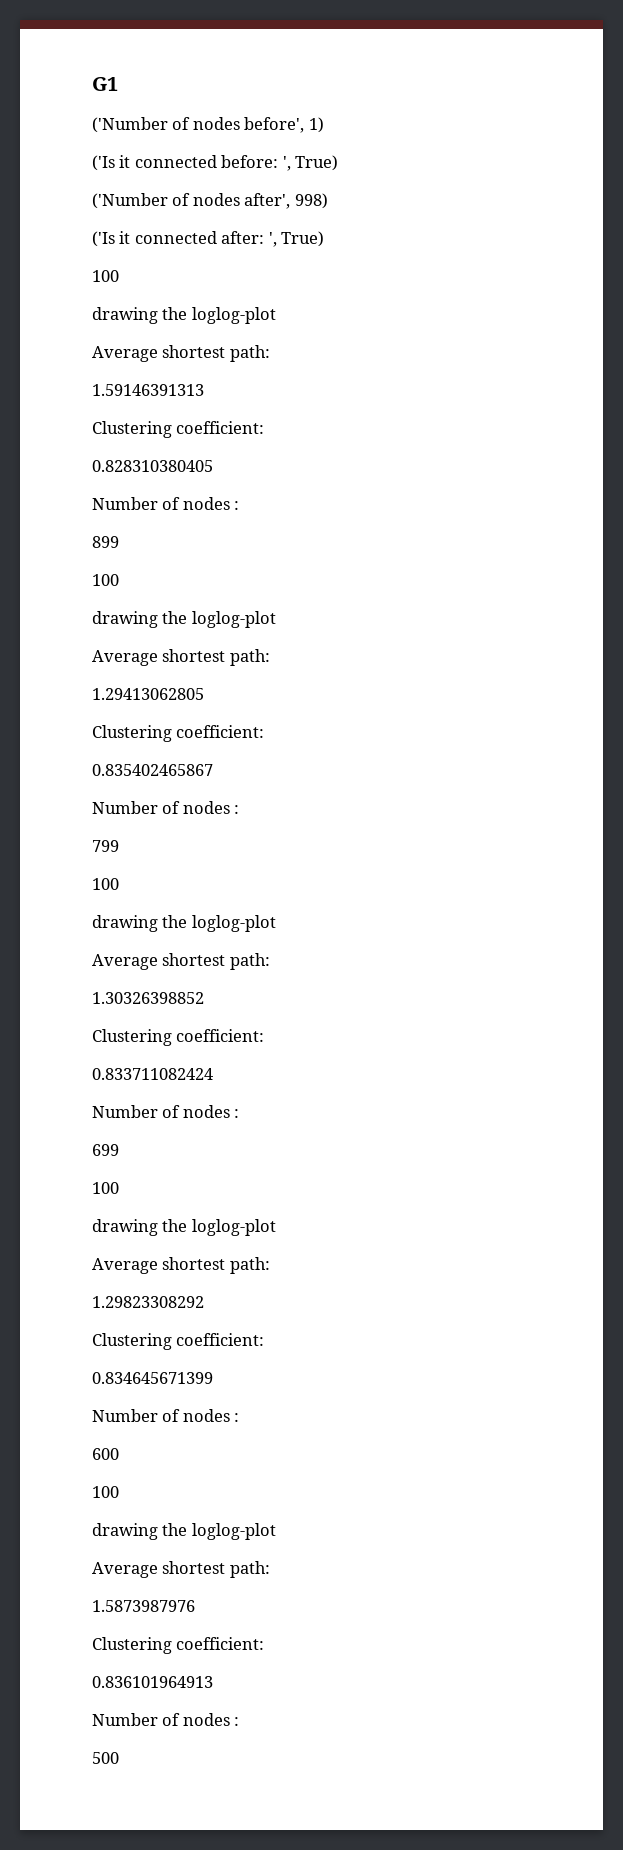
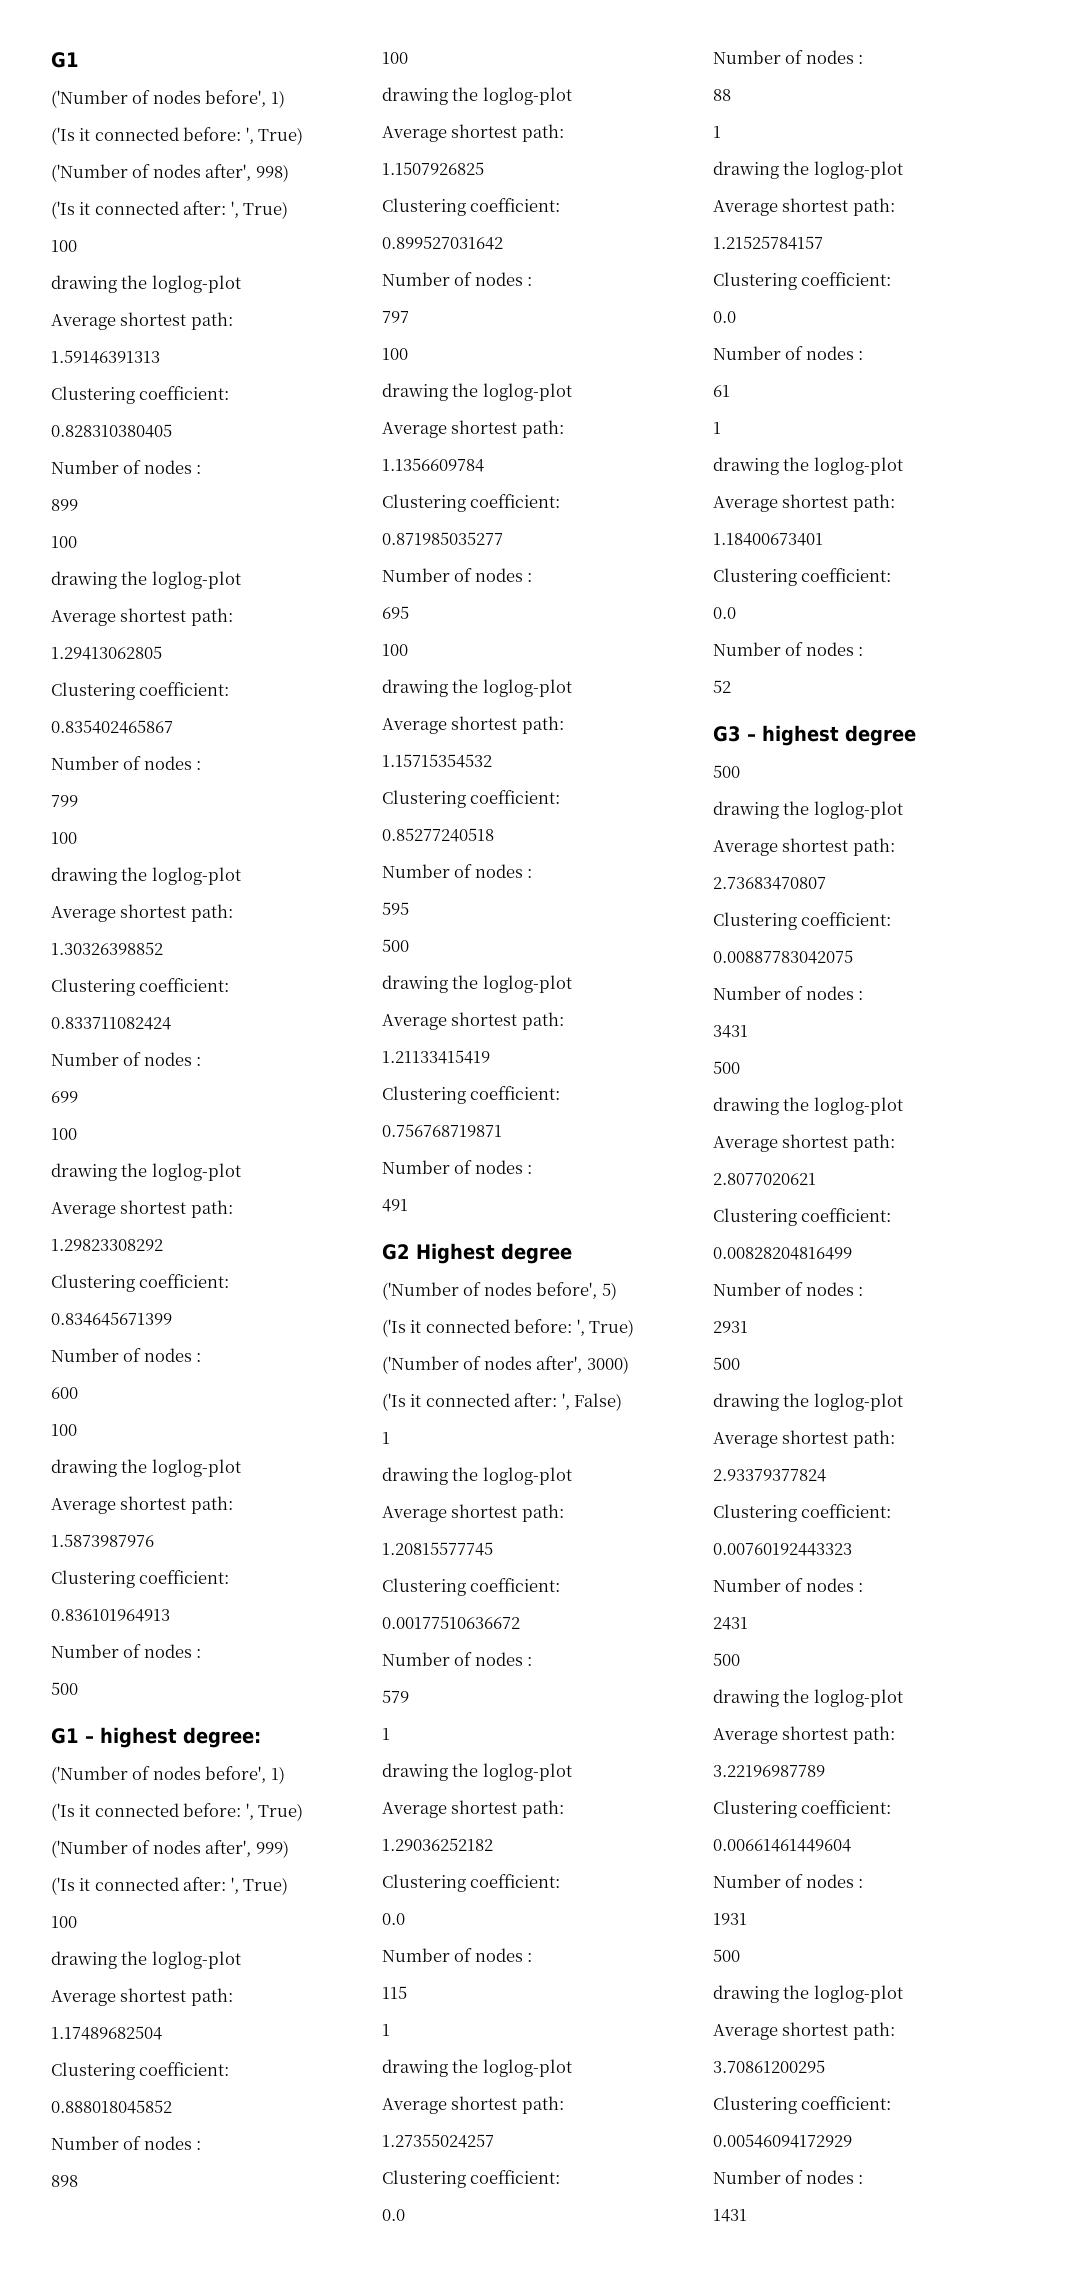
(119, 1758) none -> [51,1727,261,1748] [51,1766,285,1784] [51,1803,304,1821] [51,1840,289,1858] [51,1877,289,1895] [51,1916,77,1928] [51,1951,241,1969] [51,1988,233,2006] [51,2026,162,2040] [51,2062,230,2080] [51,2100,172,2114] [51,2136,202,2150] [51,2175,78,2187] [382,52,408,64] [382,87,572,105] [382,124,564,142] [382,162,484,175] [382,198,561,216] [382,236,503,250] [382,272,533,286] [382,311,409,323] [382,348,408,360] [382,383,572,401] [382,420,564,438] [382,458,484,472] [382,494,561,512] [382,532,503,545] [382,568,533,582] [382,606,409,619] [382,644,408,656] [382,679,572,697] [382,716,564,734] [382,754,492,768] [382,790,561,808] [382,828,494,842] [382,864,533,878] [382,902,409,915] [382,939,409,952] [382,975,572,993] [382,1012,564,1030] [382,1050,490,1064] [382,1086,561,1104] [382,1124,502,1137] [382,1160,533,1174] [382,1199,408,1212] [382,1243,572,1264] [382,1282,617,1300] [382,1319,635,1337] [382,1356,629,1374] [382,1393,623,1411] [382,1432,390,1444] [382,1467,572,1485] [382,1504,564,1522] [382,1542,493,1556] [382,1578,561,1596] [382,1616,520,1629] [382,1652,533,1666] [382,1690,409,1703] [382,1728,390,1740] [382,1763,572,1781] [382,1800,564,1818] [382,1838,493,1851] [382,1874,561,1892] [382,1913,405,1925] [382,1948,533,1962] [382,1986,407,1999] [382,2024,390,2036] [382,2059,572,2077] [382,2096,564,2114] [382,2134,494,2148] [382,2170,561,2188] [382,2209,405,2221] [713,50,864,64] [713,89,731,101] [713,126,721,138] [713,161,903,179] [713,198,895,216] [713,236,823,250] [713,272,892,290] [713,311,736,323] [713,346,864,360] [713,385,730,397] [713,422,721,434] [713,457,903,475] [713,494,895,512] [713,533,823,546] [713,568,892,586] [713,607,736,619] [713,642,864,656] [713,680,731,693] [713,725,916,746] [713,765,740,778] [713,801,903,819] [713,838,895,856] [713,877,826,890] [713,912,892,930] [713,950,853,964] [713,986,864,1000] [713,1025,748,1038] [713,1061,740,1074] [713,1097,903,1115] [713,1134,895,1152] [713,1173,816,1185] [713,1208,892,1226] [713,1247,852,1260] [713,1282,864,1296] [713,1321,748,1333] [713,1357,740,1370] [713,1393,903,1411] [713,1430,895,1448] [713,1469,826,1482] [713,1504,892,1522] [713,1543,852,1556] [713,1578,864,1592] [713,1617,748,1630] [713,1653,740,1666] [713,1689,903,1707] [713,1726,895,1744] [713,1765,825,1777] [713,1800,892,1818] [713,1839,851,1852] [713,1874,864,1888] [713,1913,747,1925] [713,1949,740,1962] [713,1985,903,2003] [713,2022,895,2040] [713,2060,825,2073] [713,2096,892,2114] [713,2134,852,2148] [713,2170,864,2184] [713,2209,747,2222] // G1 – highest degree: // ('Number of nodes before', 1) // ('Is it connected before: ', True) // ('Number of nodes after', 999) // ('Is it connected after: ', True) // 100 // drawing the loglog-plot // Average shortest path: // 1.17489682504 // Clustering coefficient: // 0.888018045852 // Number of nodes : // 898 // 100 // drawing the loglog-plot // Average shortest path: // 1.1507926825 // Clustering coefficient: // 0.899527031642 // Number of nodes : // 797 // 100 // drawing the loglog-plot // Average shortest path: // 1.1356609784 // Clustering coefficient: // 0.871985035277 // Number of nodes : // 695 // 100 // drawing the loglog-plot // Average shortest path: // 1.15715354532 // Clustering coefficient: // 0.85277240518 // Number of nodes : // 595 // 500 // drawing the loglog-plot // Average shortest path: // 1.21133415419 // Clustering coefficient: // 0.756768719871 // Number of nodes : // 491 // G2 Highest degree // ('Number of nodes before', 5) // ('Is it connected before: ', True) // ('Number of nodes after', 3000) // ('Is it connected after: ', False) // 1 // drawing the loglog-plot // Average shortest path: // 1.20815577745 // Clustering coefficient: // 0.00177510636672 // Number of nodes : // 579 // 1 // drawing the loglog-plot // Average shortest path: // 1.29036252182 // Clustering coefficient: // 0.0 // Number of nodes : // 115 // 1 // drawing the loglog-plot // Average shortest path: // 1.27355024257 // Clustering coefficient: // 0.0 // Number of nodes : // 88 // 1 // drawing the loglog-plot // Average shortest path: // 1.21525784157 // Clustering coefficient: // 0.0 // Number of nodes : // 61 // 1 // drawing the loglog-plot // Average shortest path: // 1.18400673401 // Clustering coefficient: // 0.0 // Number of nodes : // 52 // G3 – highest degree // 500 // drawing the loglog-plot // Average shortest path: // 2.73683470807 // Clustering coefficient: // 0.00887783042075 // Number of nodes : // 3431 // 500 // drawing the loglog-plot // Average shortest path: // 2.8077020621 // Clustering coefficient: // 0.00828204816499 // Number of nodes : // 2931 // 500 // drawing the loglog-plot // Average shortest path: // 2.93379377824 // Clustering coefficient: // 0.00760192443323 // Number of nodes : // 2431 // 500 // drawing the loglog-plot // Average shortest path: // 3.22196987789 // Clustering coefficient: // 0.00661461449604 // Number of nodes : // 1931 // 500 // drawing the loglog-plot // Average shortest path: // 3.70861200295 // Clustering coefficient: // 0.00546094172929 // Number of nodes : // 1431

